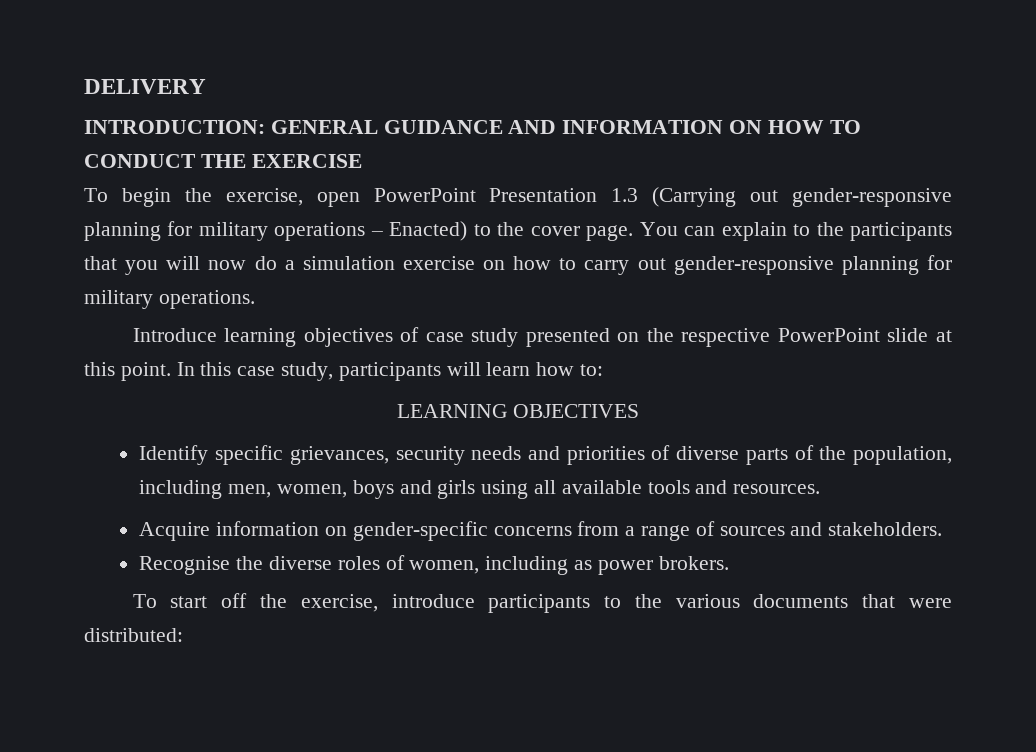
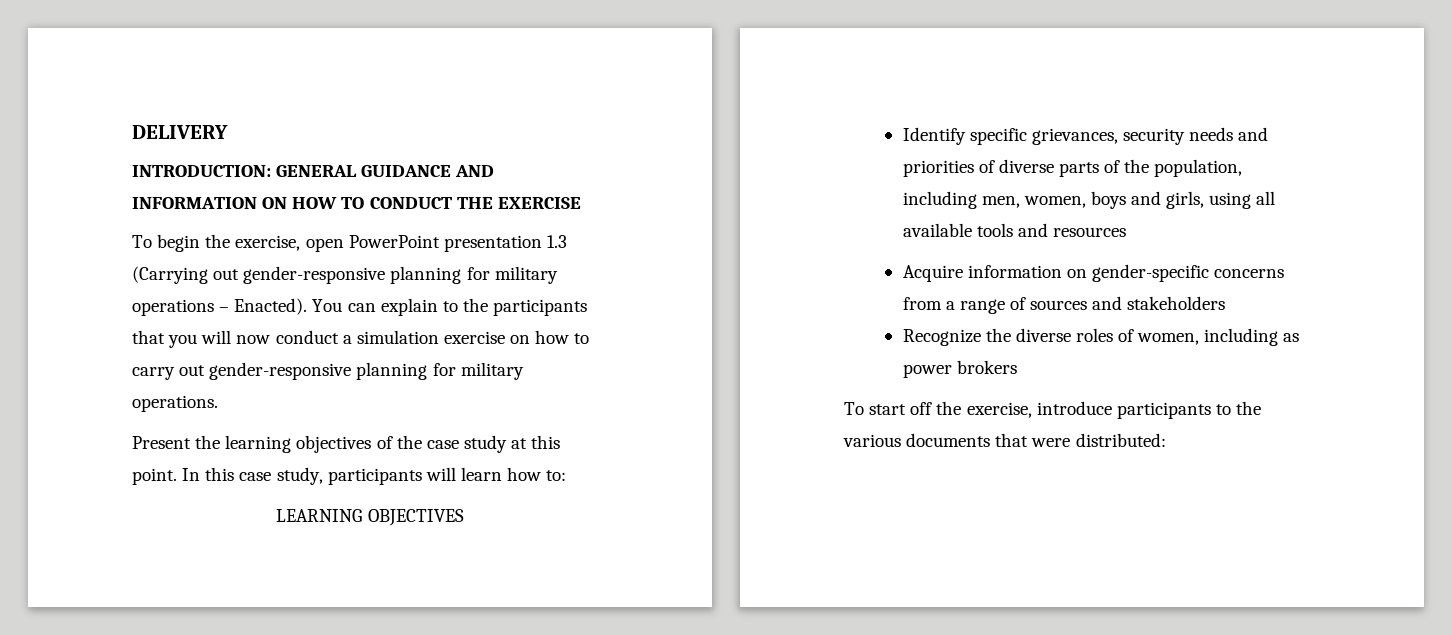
[489,188,598,202] Presentation -> [443,235,542,252] presentation
[389,221,634,241] Enacted) to the cover page. -> [234,298,308,315] Enacted).
[254,256,277,270] do -> [275,330,339,344] conduct
[132,328,217,342] Introduce -> [132,435,221,449] Present the
(420, 334) none -> [396,435,422,449] the
[525,328,929,347] presented on the respective PowerPoint slide -> (507, 444) none
[437,480,476,499] girls -> [1166,191,1205,209] girls,
[733,484,821,494] resources. -> [1052,227,1126,237] resources
[828,522,943,536] [139,556,231,575] stakeholders. // Recognise -> [1127,296,1226,310] [902,329,981,346] stakeholders // Recognize
[658,556,729,570] brokers. -> [956,360,1017,374] brokers

